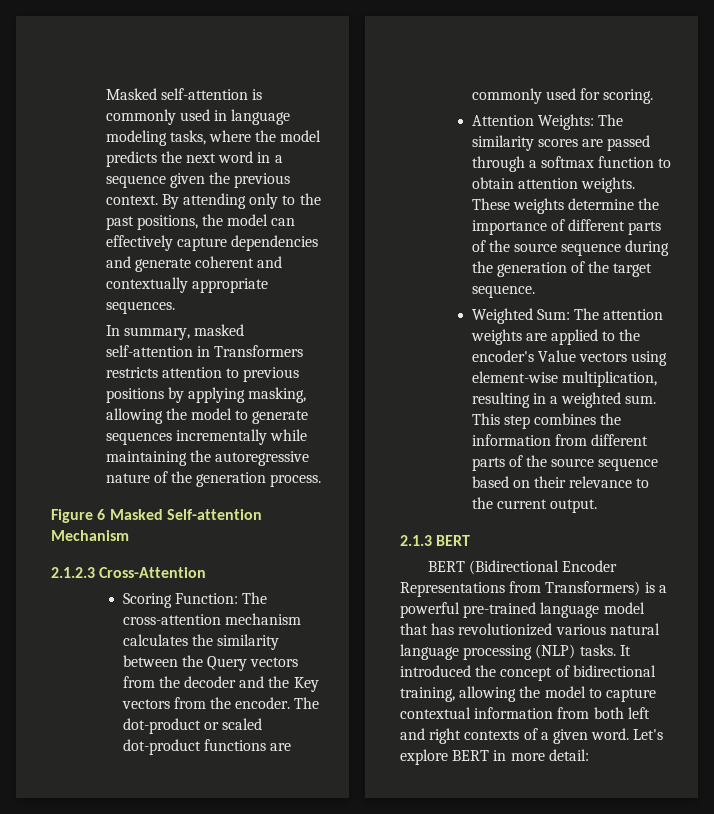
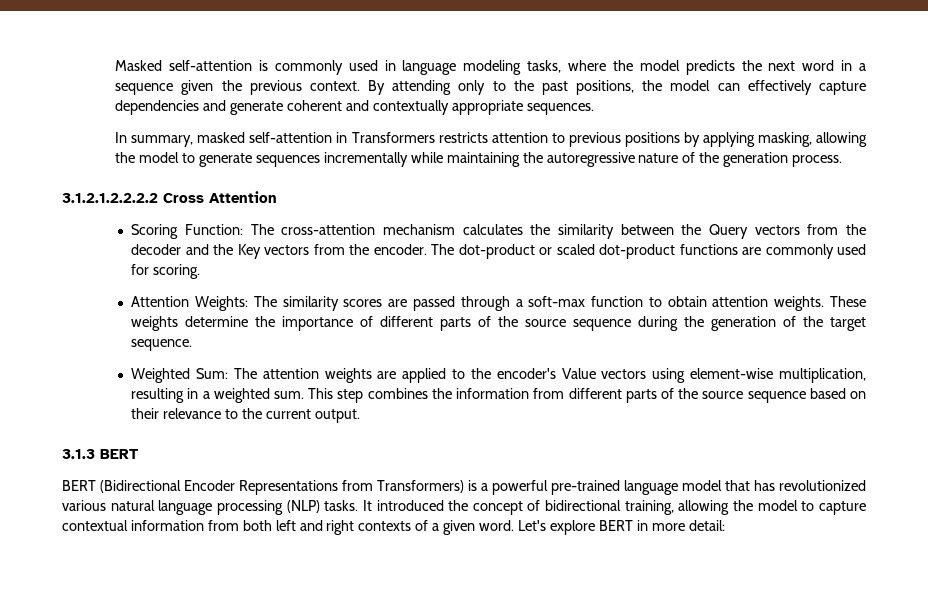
[51,509,262,523] [51,530,129,541] [51,567,207,578] Figure 6 Masked Self-attention Mechanism // 2.1.2.3 Cross-Attention -> [62,191,277,203] 3.1.2.1.2.2.2.2 Cross Attention
[541,156,595,168] softmax -> [528,296,586,307] soft-max
[400,535,432,546] 2.1.3 -> [62,449,95,459] 3.1.3

